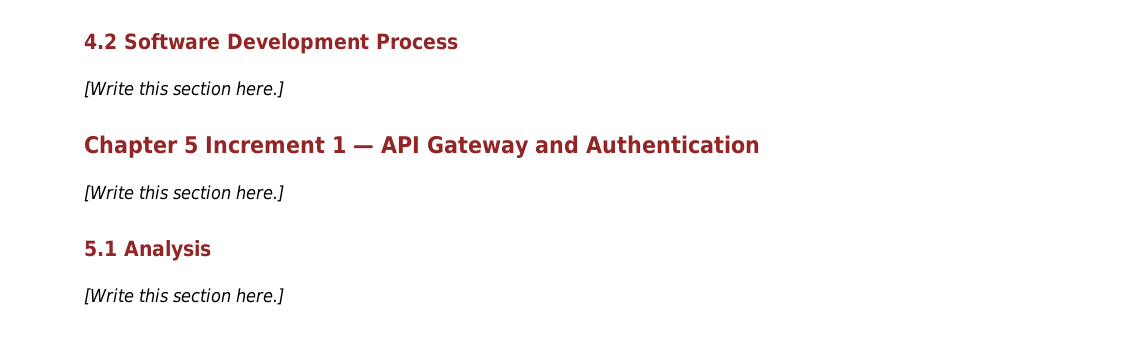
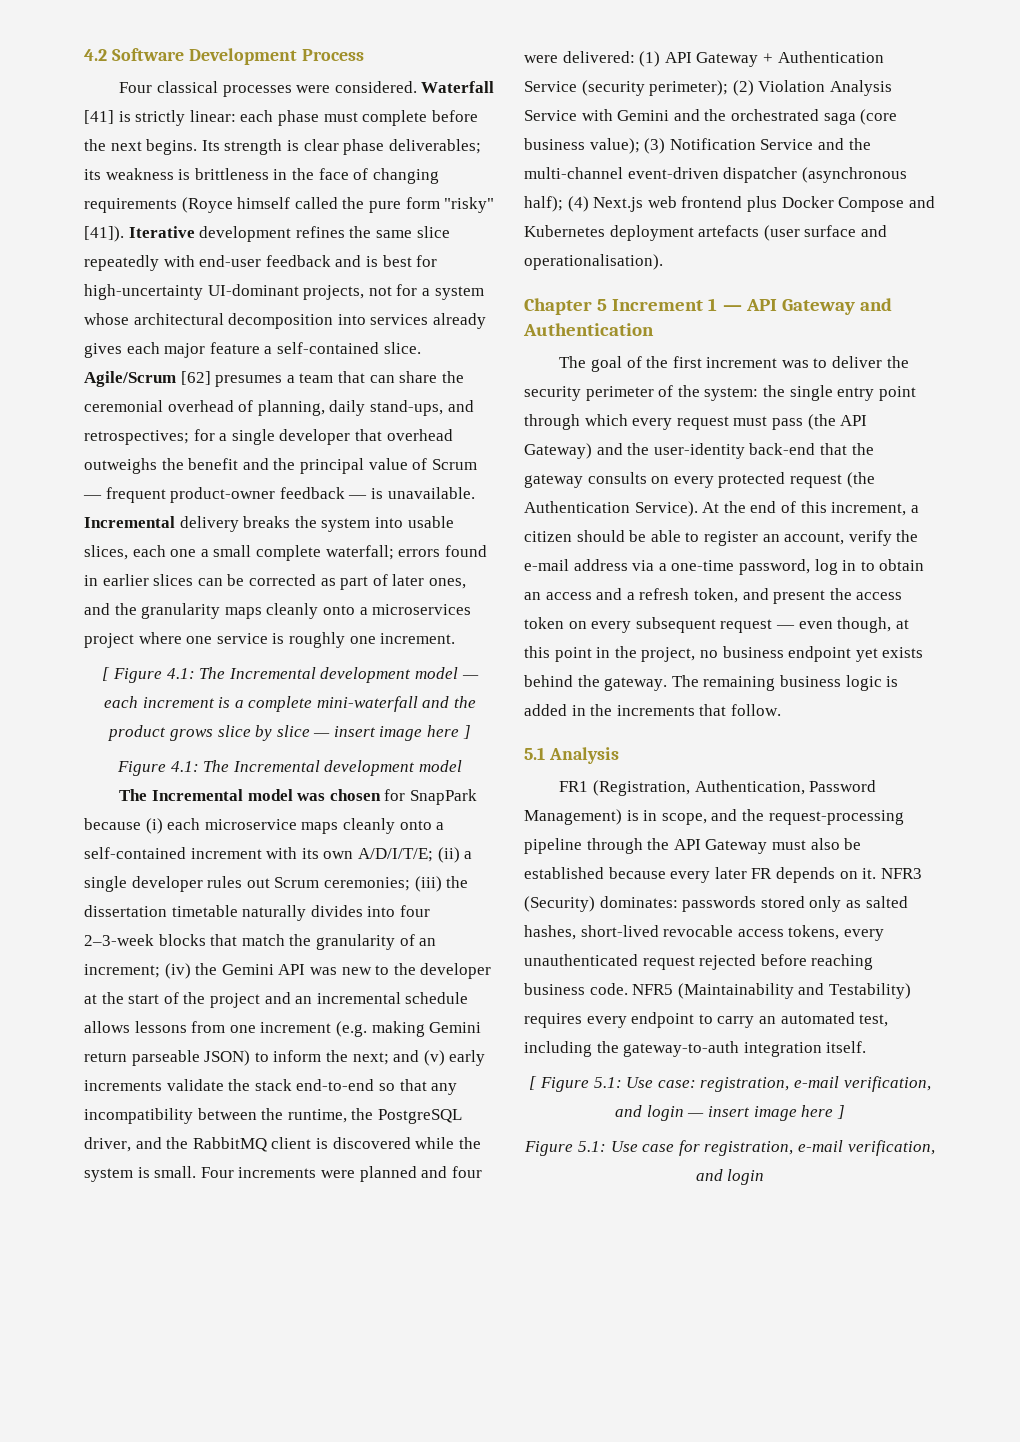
[84,81,284,98] [Write this section here.] -> [119,81,495,97] [84,110,478,126] [84,139,481,155] [84,168,439,184] [84,197,495,213] [84,226,450,242] [84,255,438,271] [84,284,484,300] [84,313,486,329] [84,342,421,358] [84,371,464,387] [84,400,474,416] [84,429,453,445] [84,458,477,474] [83,487,475,503] [84,516,454,532] [84,545,487,561] [84,574,466,590] [84,603,472,619] [84,632,456,648] [102,667,479,683] [103,696,477,712] [108,725,471,741] [117,760,462,776] [119,789,477,805] [84,818,445,834] [84,847,473,863] [84,876,469,892] [84,905,430,921] [84,934,437,950] [84,963,492,979] [84,992,469,1008] [84,1021,482,1037] [84,1050,486,1066] [84,1079,458,1095] [84,1108,462,1124] [84,1137,481,1152] [84,1166,482,1182] [524,51,884,67] [524,80,892,96] [524,109,898,125] [524,138,871,154] [524,167,907,183] [524,196,935,212] [524,225,887,241] [524,254,663,270] Four classical processes were considered. Waterfall [41] is strictly linear: each phase must complete before the next begins. Its strength is clear phase deliverables; its weakness is brittleness in the face of changing requirements (Royce himself called the pure form "risky" [41]). Iterative development refines the same slice repeatedly with end-user feedback and is best for high-uncertainty UI-dominant projects, not for a system whose architectural decomposition into services already gives each major feature a self-contained slice. Agile/Scrum [62] presumes a team that can share the ceremonial overhead of planning, daily stand-ups, and retrospectives; for a single developer that overhead outweighs the benefit and the principal value of Scrum — frequent product-owner feedback — is unavailable. Incremental delivery breaks the system into usable slices, each one a small complete waterfall; errors found in earlier slices can be corrected as part of later ones, and the granularity maps cleanly onto a microservices project where one service is roughly one increment. // [ Figure 4.1: The Incremental development model — each increment is a complete mini-waterfall and the product grows slice by slice — insert image here ] // Figure 4.1: The Incremental development model // The Incremental model was chosen for SnapPark because (i) each microservice maps cleanly onto a self-contained increment with its own A/D/I/T/E; (ii) a single developer rules out Scrum ceremonies; (iii) the dissertation timetable naturally divides into four 2–3-week blocks that match the granularity of an increment; (iv) the Gemini API was new to the developer at the start of the project and an incremental schedule allows lessons from one increment (e.g. making Gemini return parseable JSON) to inform the next; and (v) early increments validate the stack end-to-end so that any incompatibility between the runtime, the PostgreSQL driver, and the RabbitMQ client is discovered while the system is small. Four increments were planned and four were delivered: (1) API Gateway + Authentication Service (security perimeter); (2) Violation Analysis Service with Gemini and the orchestrated saga (core business value); (3) Notification Service and the multi-channel event-driven dispatcher (asynchronous half); (4) Next.js web frontend plus Docker Compose and Kubernetes deployment artefacts (user surface and operationalisation).
[84,185,284,202] [84,240,211,261] [84,288,284,305] [Write this section here.] // 5.1 Analysis // [Write this section here.] -> [559,356,909,372] [524,385,916,401] [524,414,868,430] [524,443,874,459] [524,472,875,488] [524,501,919,517] [524,530,919,546] [524,559,925,575] [524,588,903,604] [524,617,909,633] [524,646,924,662] [524,675,899,691] [524,704,781,716] [524,747,619,764] [559,780,877,796] [524,809,904,825] [524,838,862,854] [524,867,922,883] [524,896,908,912] [524,925,884,941] [524,954,874,970] [524,983,911,999] [524,1012,889,1028] [524,1041,867,1057] [529,1076,931,1092] [615,1105,845,1121] [524,1140,935,1156] [695,1169,765,1185] The goal of the first increment was to deliver the security perimeter of the system: the single entry point through which every request must pass (the API Gateway) and the user-identity back-end that the gateway consults on every protected request (the Authentication Service). At the end of this increment, a citizen should be able to register an account, verify the e-mail address via a one-time password, log in to obtain an access and a refresh token, and present the access token on every subsequent request — even though, at this point in the project, no business endpoint yet exists behind the gateway. The remaining business logic is added in the increments that follow. // 5.1 Analysis // FR1 (Registration, Authentication, Password Management) is in scope, and the request-processing pipeline through the API Gateway must also be established because every later FR depends on it. NFR3 (Security) dominates: passwords stored only as salted hashes, short-lived revocable access tokens, every unauthenticated request rejected before reaching business code. NFR5 (Maintainability and Testability) requires every endpoint to carry an automated test, including the gateway-to-auth integration itself. // [ Figure 5.1: Use case: registration, e-mail verification, and login — insert image here ] // Figure 5.1: Use case for registration, e-mail verification, and login

